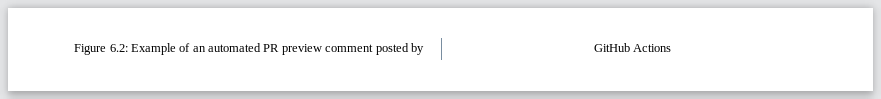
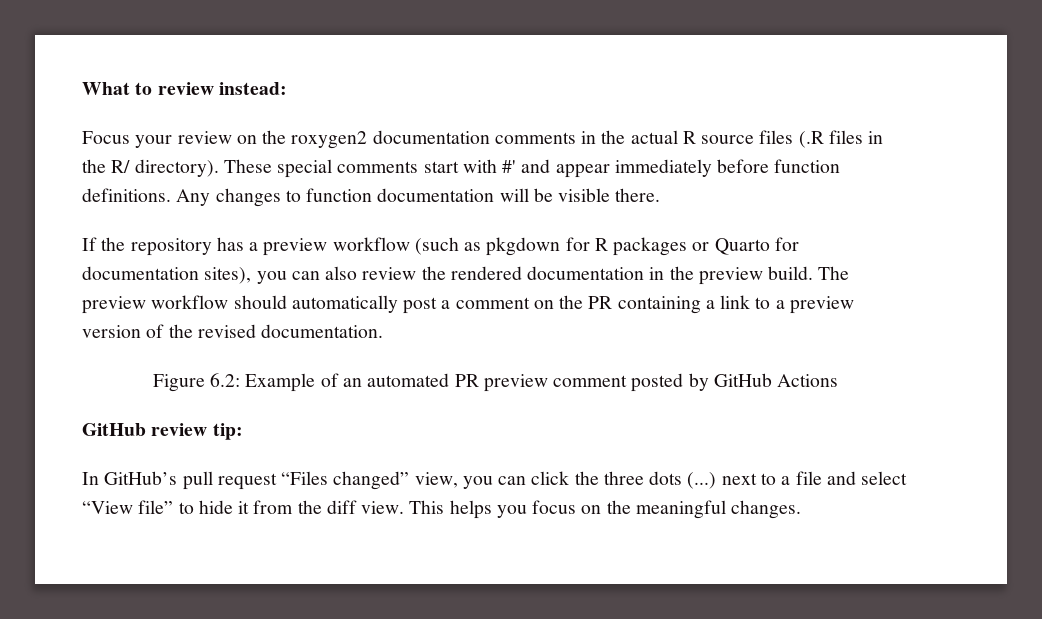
(74, 49) none -> [82,82,287,95] [82,130,884,149] [82,159,841,178] [82,188,661,207] [82,237,799,256] [82,266,850,285] [82,295,854,314] [82,324,384,338] What to review instead: // Focus your review on the roxygen2 documentation comments in the actual R source files (.R files in the R/ directory). These special comments start with #' and appear immediately before function definitions. Any changes to function documentation will be visible there. // If the repository has a preview workflow (such as pkgdown for R packages or Quarto for documentation sites), you can also review the rendered documentation in the preview build. The preview workflow should automatically post a comment on the PR containing a link to a preview version of the revised documentation. //
(672, 48) none -> [82,423,243,440] [82,471,908,490] [82,500,802,519] // GitHub review tip: // In GitHub’s pull request “Files changed” view, you can click the three dots (...) next to a file and select “View file” to hide it from the diff view. This helps you focus on the meaningful changes.

